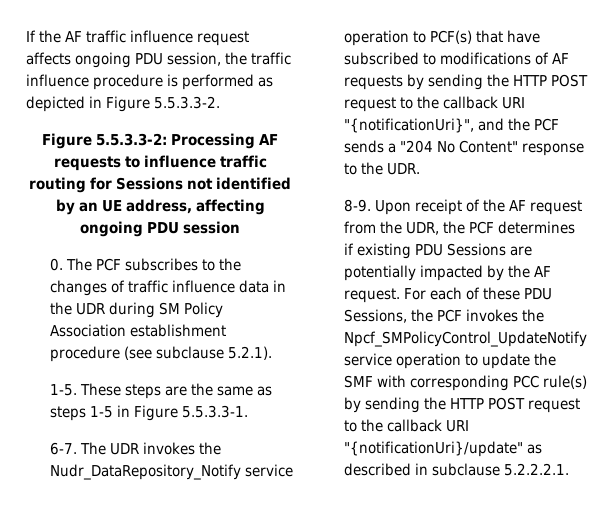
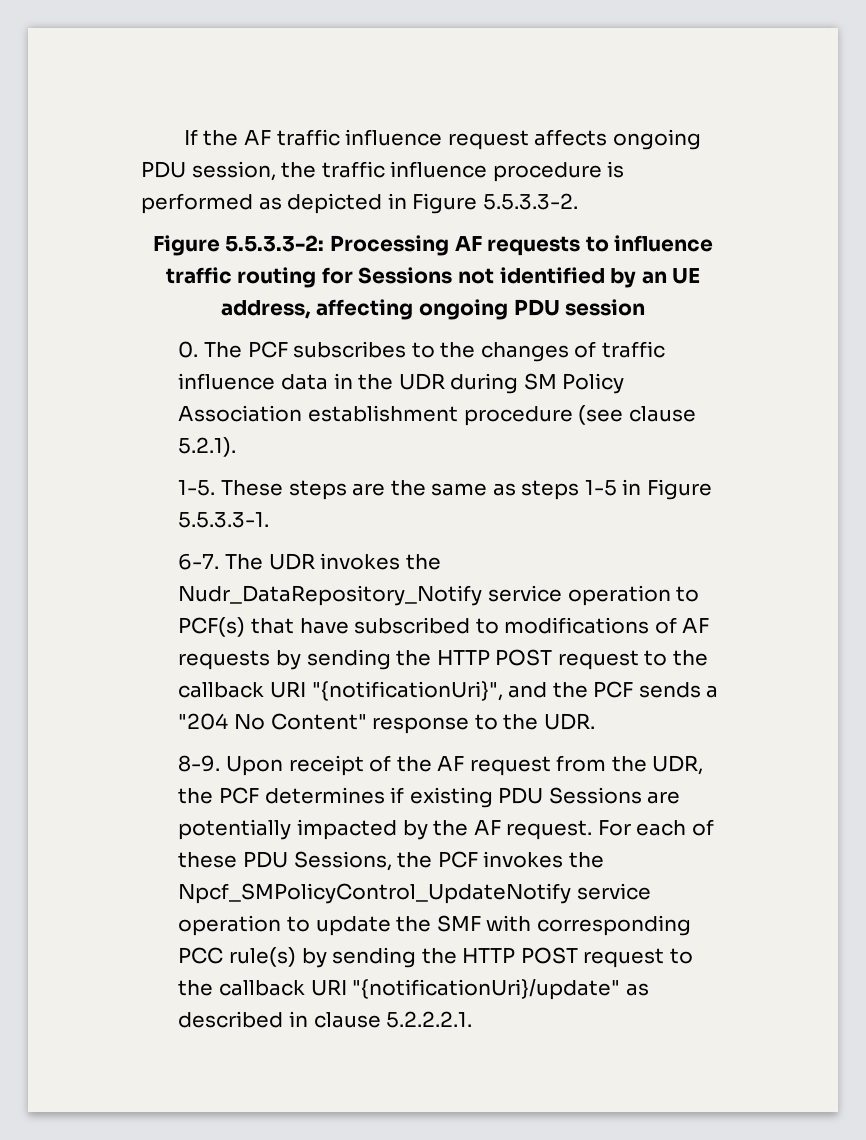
[156,346,225,359] subclause -> [628,406,696,422] clause
[432,463,501,476] subclause -> [313,1012,381,1028] clause

